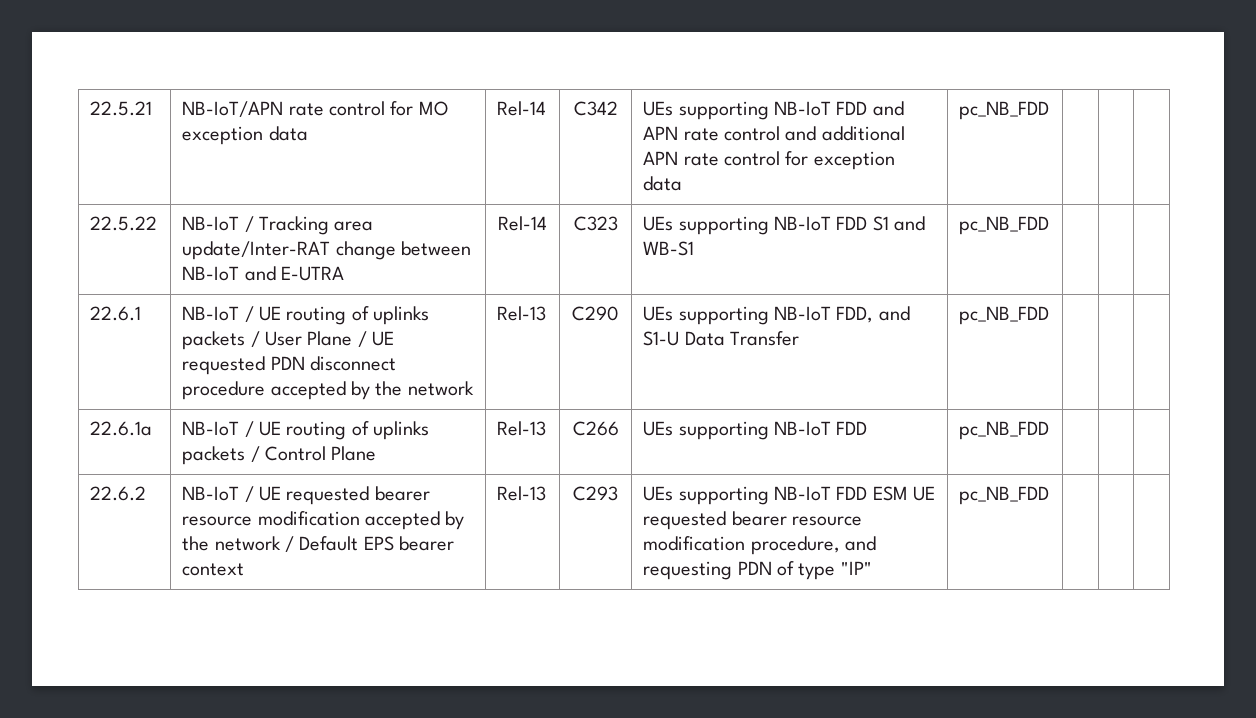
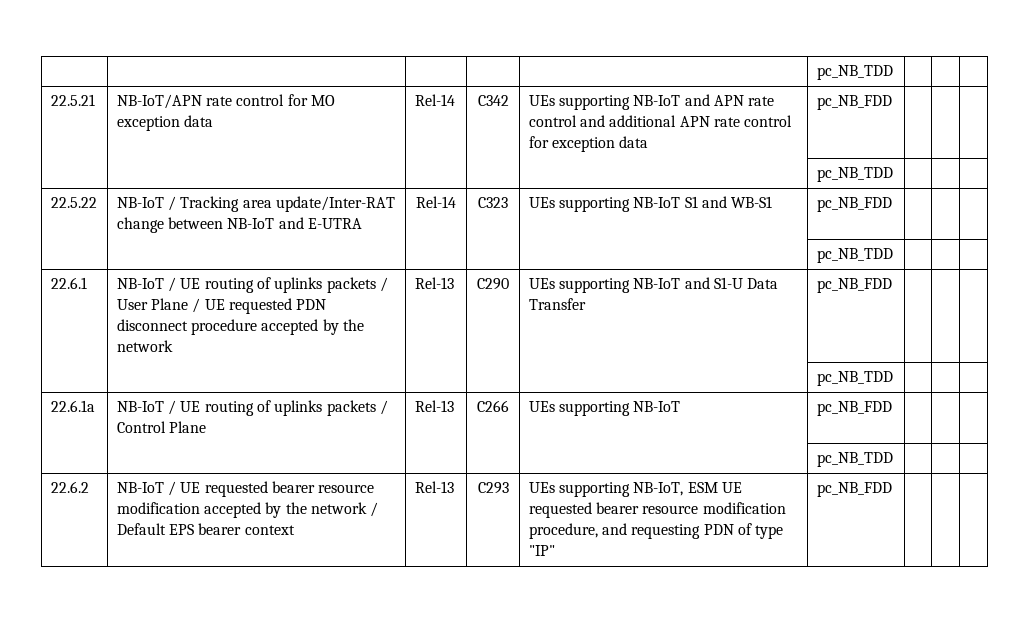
(90, 108) none -> [816,65,893,80] | | | | | pc_NB_TDD | | | //
[836,101,868,115] FDD -> (681, 100) none
(1050, 110) none -> [816,167,893,182] // | | | | | pc_NB_TDD | | |
[836,216,868,230] FDD -> (681, 202) none
(1050, 225) none -> [816,248,893,263] // | | | | | pc_NB_TDD | | |
[836,306,874,323] FDD, -> (681, 283) none
(1050, 315) none -> [816,371,893,386] // | | | | | pc_NB_TDD | | |
[836,421,868,435] [959,421,1050,440] FDD | pc_NB_FDD | | | -> [816,401,892,416] [816,452,893,467] | pc_NB_FDD | | | // | | | | | pc_NB_TDD | | |
[773,486,868,501] NB-IoT FDD -> [633,482,684,496] NB-IoT,

